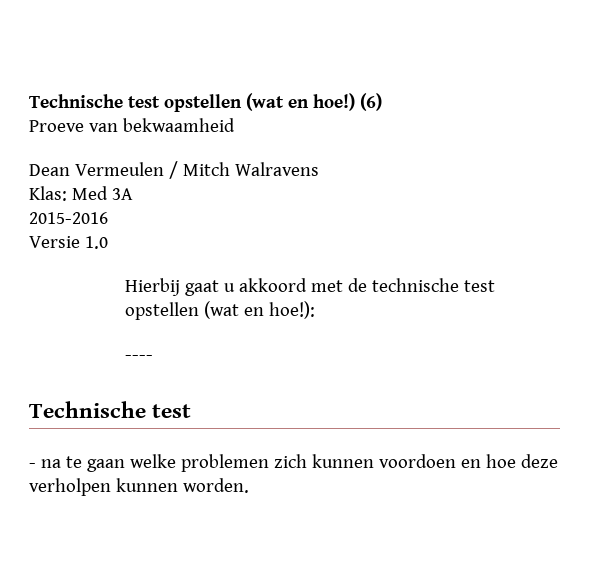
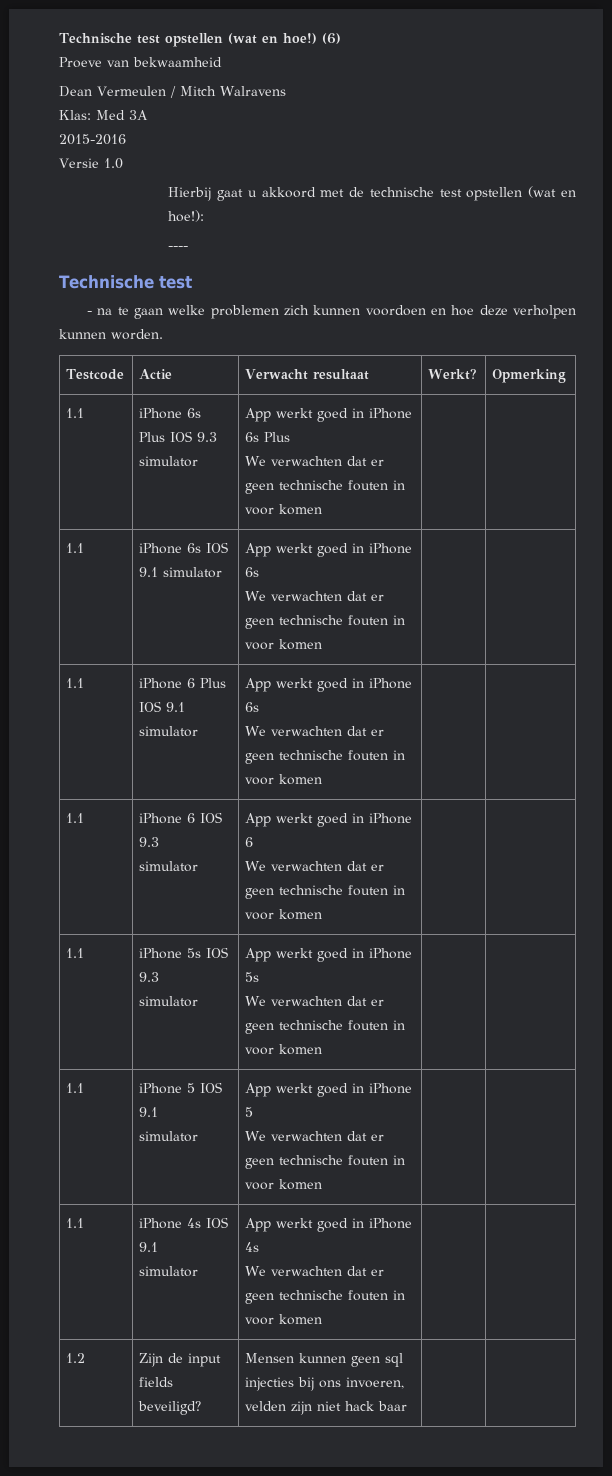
(249, 485) none -> [66,369,125,380] [139,369,173,380] [245,369,370,380] [428,369,478,380] [492,369,567,383] [66,408,85,418] [139,408,202,419] [139,431,218,442] [139,456,199,467] [245,408,413,422] [245,432,291,442] [245,456,385,466] [245,480,406,494] [245,504,323,515] [66,543,85,553] [139,542,229,554] [139,567,223,578] [245,543,413,557] [245,567,260,577] [245,591,385,601] [245,615,406,629] [245,639,323,650] [66,678,85,688] [139,678,227,689] [139,701,186,712] [139,726,199,737] [245,678,413,692] [245,702,260,712] [245,726,385,736] [245,750,406,764] [245,774,323,785] [66,813,85,823] [139,812,223,824] [139,837,160,847] [139,861,199,872] [245,813,413,827] [245,837,254,847] [245,861,385,871] [245,885,406,899] [245,909,323,920] [66,948,85,958] [139,947,229,959] [139,972,160,982] [139,996,199,1007] [245,948,413,962] [245,972,260,982] [245,996,385,1006] [245,1020,406,1034] [245,1044,323,1055] [66,1083,85,1093] [139,1082,223,1094] [139,1107,159,1117] [139,1131,199,1142] [245,1083,413,1097] [245,1107,254,1117] [245,1131,385,1141] [245,1155,406,1169] [245,1179,323,1190] [66,1218,85,1228] [139,1217,229,1229] [139,1242,159,1252] [139,1266,199,1277] [245,1218,413,1232] [245,1242,260,1252] [245,1266,385,1276] [245,1290,406,1304] [245,1314,323,1325] [66,1353,86,1363] [139,1353,222,1367] [139,1377,174,1387] [138,1401,202,1415] [245,1353,404,1367] [245,1377,405,1391] [245,1401,408,1415] // Testcode | Actie | Verwacht resultaat | Werkt? | Opmerking // 1.1 | iPhone 6s Plus IOS 9.3 simulator | App werkt goed in iPhone 6s Plus // We verwachten dat er geen technische fouten in voor komen | | // 1.1 | iPhone 6s IOS 9.1 simulator | App werkt goed in iPhone 6s // We verwachten dat er geen technische fouten in voor komen | | // 1.1 | iPhone 6 Plus IOS 9.1 simulator | App werkt goed in iPhone 6s // We verwachten dat er geen technische fouten in voor komen | | // 1.1 | iPhone 6 IOS 9.3 // simulator | App werkt goed in iPhone 6 // We verwachten dat er geen technische fouten in voor komen | | // 1.1 | iPhone 5s IOS 9.3 // simulator | App werkt goed in iPhone 5s // We verwachten dat er geen technische fouten in voor komen | | // 1.1 | iPhone 5 IOS 9.1 // simulator | App werkt goed in iPhone 5 // We verwachten dat er geen technische fouten in voor komen | | // 1.1 | iPhone 4s IOS 9.1 // simulator | App werkt goed in iPhone 4s // We verwachten dat er geen technische fouten in voor komen | | // 1.2 | Zijn de input fields beveiligd? | Mensen kunnen geen sql injecties bij ons invoeren, velden zijn niet hack baar | |

